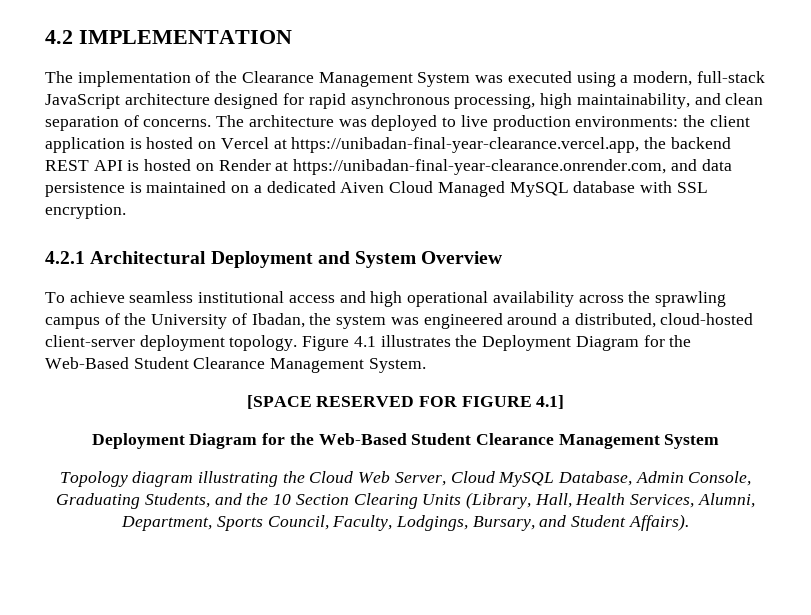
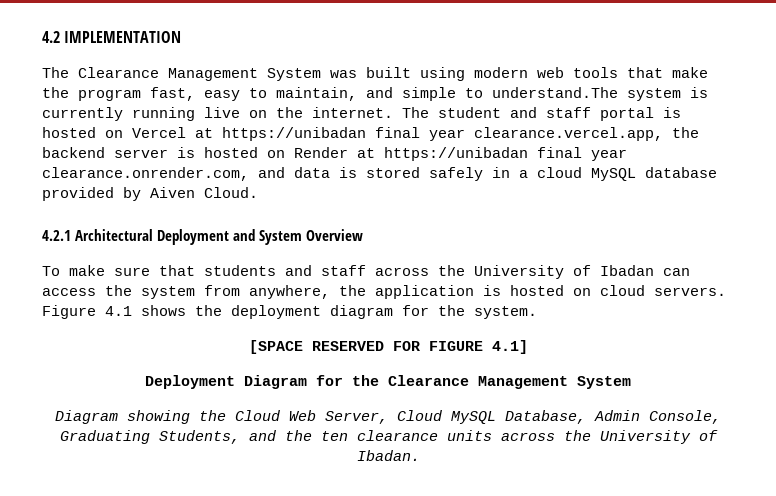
[77,71,238,87] implementation of the -> (69, 72) none
[507,71,765,87] [45,93,764,109] [45,115,750,131] [45,137,125,153] executed using a modern, full-stack JavaScript architecture designed for rapid asynchronous processing, high maintainability, and clean separation of concerns. The architecture was deployed to live production environments: the client application -> [366,67,708,81] [42,87,708,101] [42,107,654,121] built using modern web tools that make the program fast, easy to maintain, and simple to understand.The system is currently running live on the internet. The student and staff portal
[291,137,731,153] [45,160,123,171] https://unibadan-final-year-clearance.vercel.app, the backend REST API -> [222,127,699,141] [42,147,168,158] https://unibadan final year clearance.vercel.app, the backend server
[293,159,732,175] [45,181,708,197] [45,204,126,219] https://unibadan-final-year-clearance.onrender.com, and data persistence is maintained on a dedicated Aiven Cloud Managed MySQL database with SSL encryption. -> [384,147,627,161] [42,167,717,181] [42,187,258,201] https://unibadan final year clearance.onrender.com, and data is stored safely in a cloud MySQL database provided by Aiven Cloud.
[69,291,726,307] [45,313,754,329] [45,335,692,351] [45,357,426,373] achieve seamless institutional access and high operational availability across the sprawling campus of the University of Ibadan, the system was engineered around a distributed, cloud-hosted client-server deployment topology. Figure 4.1 illustrates the Deployment Diagram for the Web-Based Student Clearance Management System. -> [69,265,690,279] [42,285,726,299] [42,305,537,319] make sure that students and staff across the University of Ibadan can access the system from anywhere, the application is hosted on cloud servers. Figure 4.1 shows the deployment diagram for the system.
[318,433,472,445] Web-Based Student -> (379, 380) none
[59,471,278,487] Topology diagram illustrating -> [55,410,190,424] Diagram showing
[273,492,755,509] [121,514,689,531] 10 Section Clearing Units (Library, Hall, Health Services, Alumni, Department, Sports Council, Faculty, Lodgings, Bursary, and Student Affairs). -> [320,430,718,444] [356,450,420,461] ten clearance units across the University of Ibadan.

